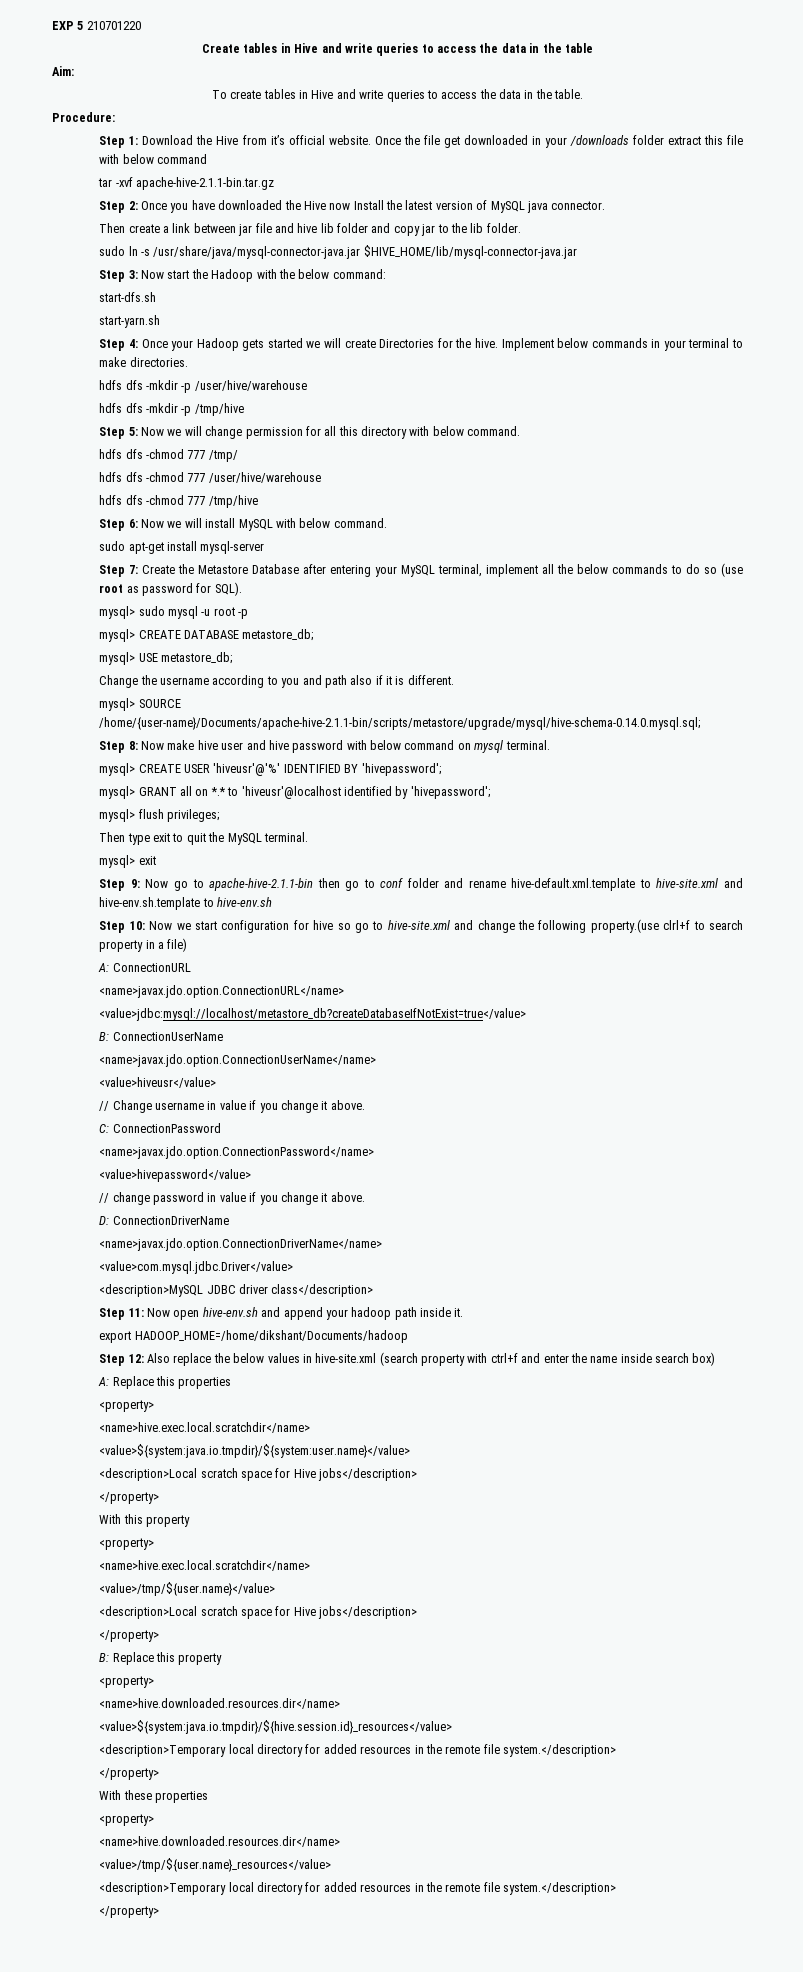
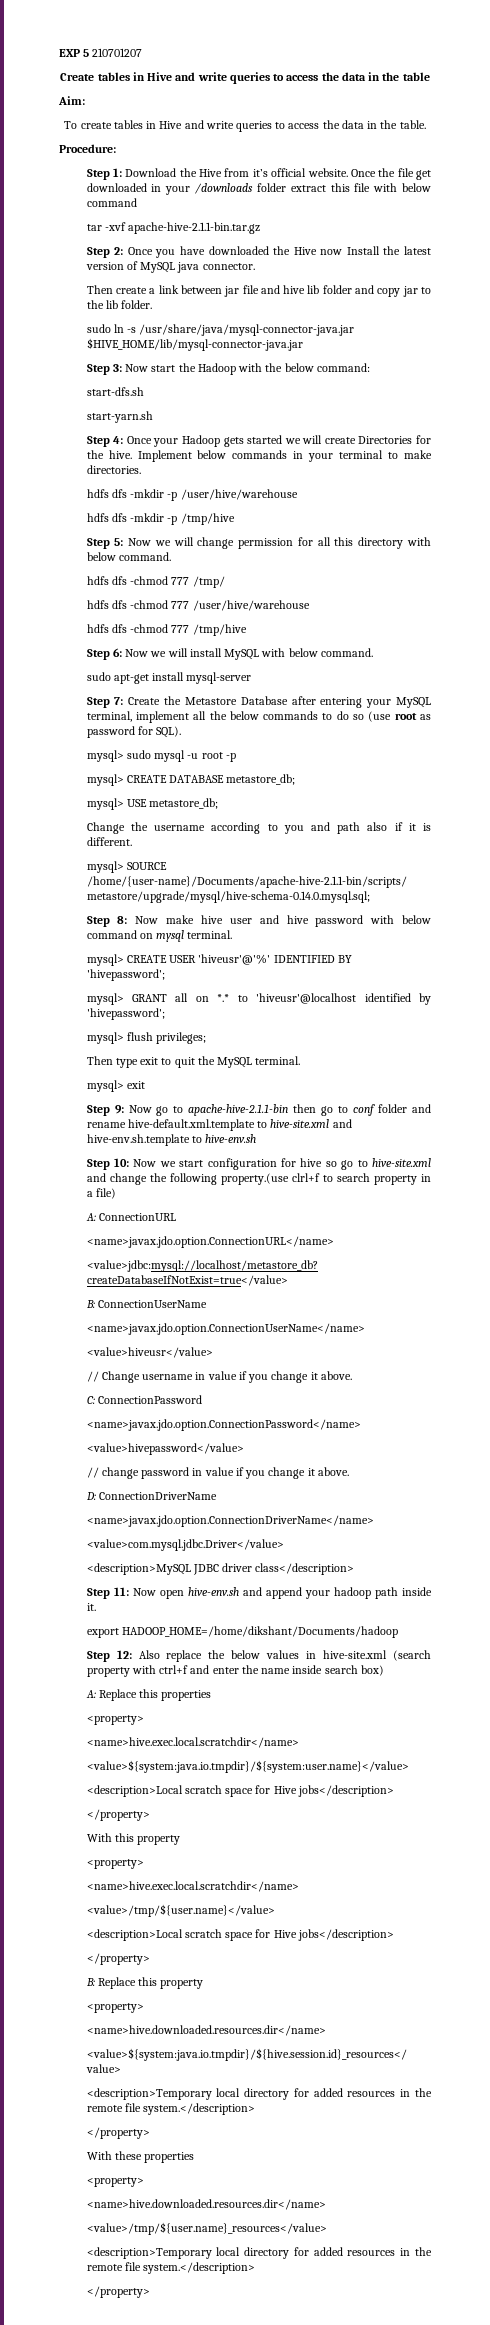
[86,21,141,30] 210701220 -> [92,48,143,57] 210701207

